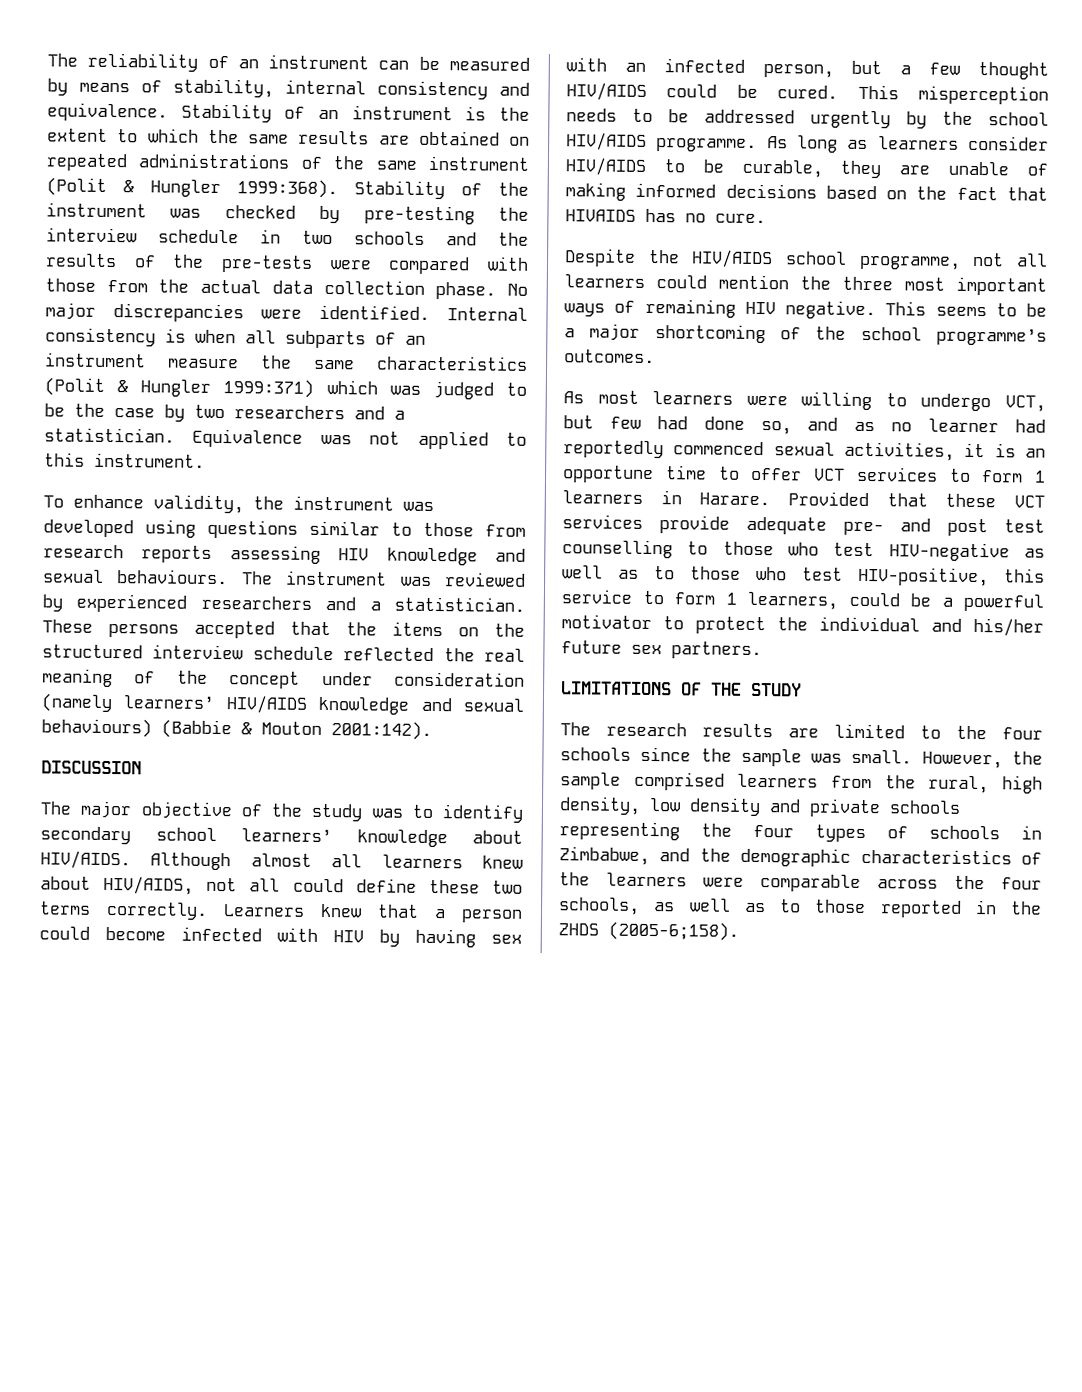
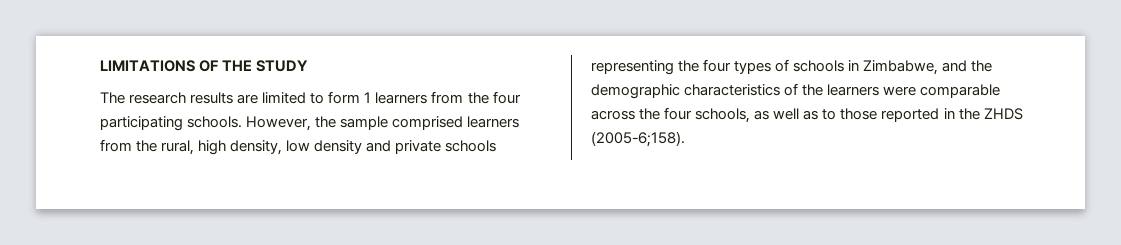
[47,52,530,72] [47,78,530,100] [47,102,530,123] [47,128,530,146] [46,153,529,172] [46,177,529,200] [46,202,529,225] [46,227,529,246] [45,253,529,275] [45,278,528,300] [45,302,528,323] [45,327,426,349] [45,352,528,371] [44,377,528,400] [44,403,405,422] [44,427,527,450] [44,452,205,468] [43,494,434,514] [43,519,526,539] [43,544,526,566] [43,569,526,587] [42,593,525,613] [42,619,525,639] [42,644,525,662] [42,668,525,689] [41,693,524,715] [41,718,432,740] [41,760,142,775] [40,800,523,823] [40,826,523,848] [40,850,523,871] [40,875,523,895] [39,901,523,923] [39,926,522,948] [566,57,1049,80] [566,82,1049,105] [566,108,1049,129] [566,132,1049,153] [565,157,1048,179] [565,182,1048,201] [565,208,766,224] [564,248,1048,270] [564,274,1047,296] [564,298,1047,320] [564,323,1047,346] [564,349,655,364] [563,390,1046,412] [563,415,1046,435] [563,440,1046,461] [562,465,1046,484] [562,490,1045,508] [562,514,1045,537] [562,539,1045,562] [562,565,1045,587] [561,589,1044,612] [561,614,1044,637] [561,640,762,660] The reliability of an instrument can be measured by means of stability, internal consistency and equivalence. Stability of an instrument is the extent to which the same results are obtained on repeated administrations of the same instrument (Polit & Hungler 1999:368). Stability of the instrument was checked by pre-testing the interview schedule in two schools and the results of the pre-tests were compared with those from the actual data collection phase. No major discrepancies were identified. Internal consistency is when all subparts of an instrument measure the same characteristics (Polit & Hungler 1999:371) which was judged to be the case by two researchers and a statistician. Equivalence was not applied to this instrument. // To enhance validity, the instrument was developed using questions similar to those from research reports assessing HIV knowledge and sexual behaviours. The instrument was reviewed by experienced researchers and a statistician. These persons accepted that the items on the structured interview schedule reflected the real meaning of the concept under consideration (namely learners’ HIV/AIDS knowledge and sexual behaviours) (Babbie & Mouton 2001:142). // DISCUSSION // The major objective of the study was to identify secondary school learners’ knowledge about HIV/AIDS. Although almost all learners knew about HIV/AIDS, not all could define these two terms correctly. Learners knew that a person could become infected with HIV by having sex with an infected person, but a few thought HIV/AIDS could be cured. This misperception needs to be addressed urgently by the school HIV/AIDS programme. As long as learners consider HIV/AIDS to be curable, they are unable of making informed decisions based on the fact that HIVAIDS has no cure. // Despite the HIV/AIDS school programme, not all learners could mention the three most important ways of remaining HIV negative. This seems to be a major shortcoming of the school programme’s outcomes. // As most learners were willing to undergo VCT, but few had done so, and as no learner had reportedly commenced sexual activities, it is an opportune time to offer VCT services to form 1 learners in Harare. Provided that these VCT services provide adequate pre- and post test counselling to those who test HIV-negative as well as to those who test HIV-positive, this service to form 1 learners, could be a powerful motivator to protect the individual and his/her future sex partners. // -> (100, 66) none
[956,725,1043,740] [560,746,913,767] the four schools since the sample was small. -> [328,91,521,104] [100,116,243,131] form 1 learners from the four participating schools.

